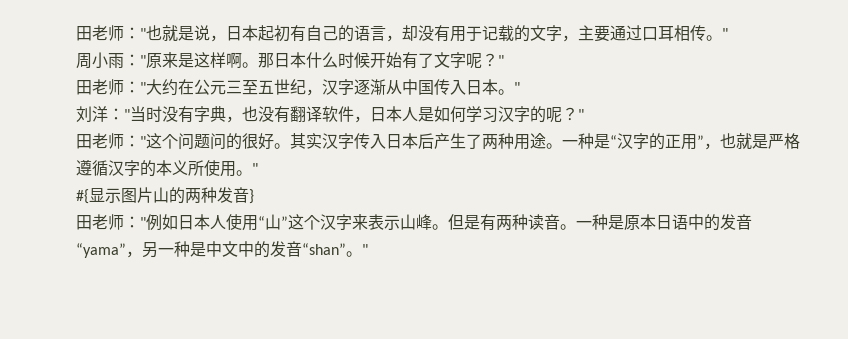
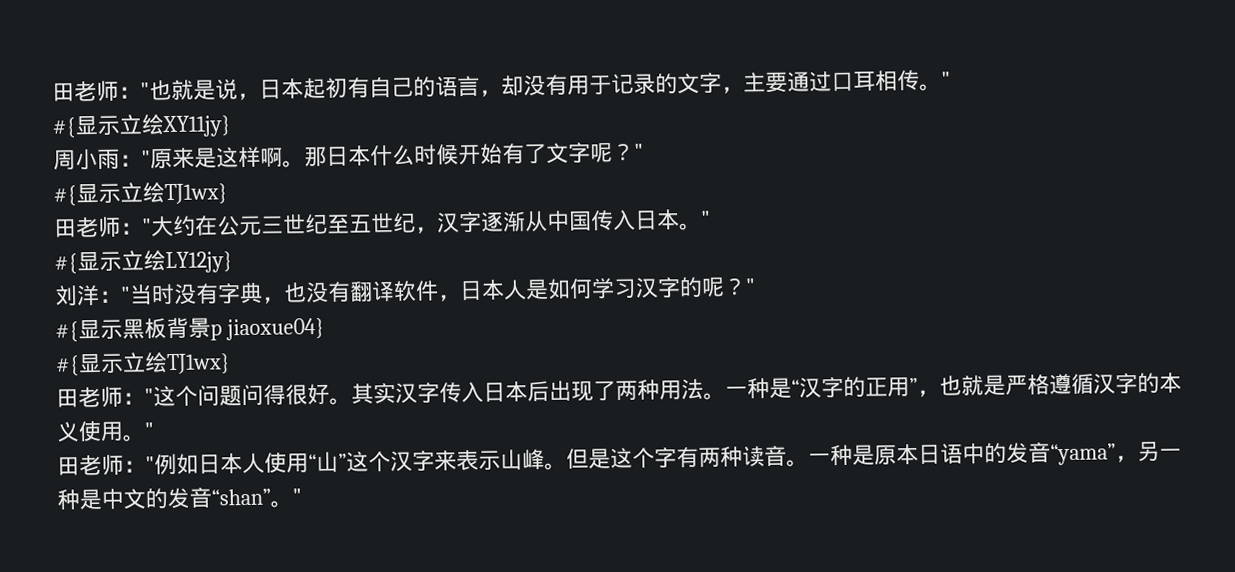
[498,25,514,42] 载 -> [633,73,656,95] 录
(728, 33) none -> [52,114,231,139] // #{显示立绘XY11jy}
(504, 60) none -> [53,182,228,207] // #{显示立绘TJ1wx}
(242, 87) none -> [283,213,328,235] 世纪
(520, 87) none -> [54,250,233,275] // #{显示立绘LY12jy}
(584, 114) none -> [55,317,325,343] [55,352,231,377] // #{显示黑板背景p jiaoxue04} // #{显示立绘TJ1wx}
[226,133,242,150] 的 -> [263,384,286,406] 得
[434,133,466,149] 产生 -> [549,380,594,402] 出现
[530,133,546,149] 途 -> [681,378,704,400] 法
[188,160,204,176] 所 -> (80, 432) none
[76,187,254,204] // #{显示图片山的两种发音} -> (155, 430) none
(480, 222) none -> [610,447,677,469] 这个字
[238,241,254,257] 中 -> (146, 499) none

